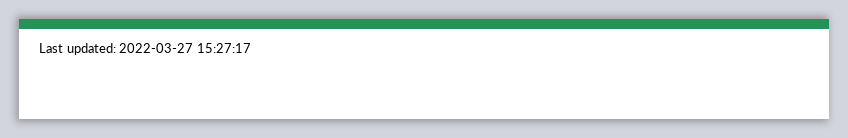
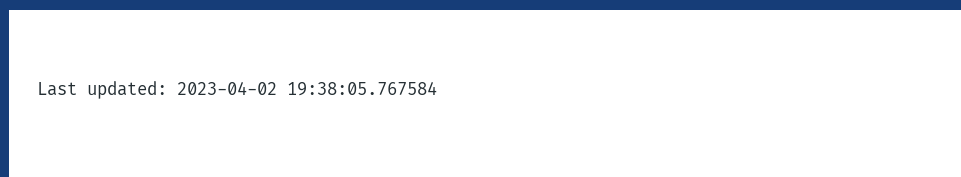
[119,43,251,53] 2022-03-27 15:27:17 -> [177,81,437,96] 2023-04-02 19:38:05.767584

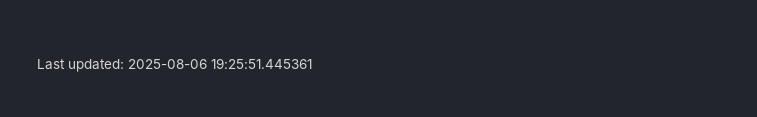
[177,81,437,96] 2023-04-02 19:38:05.767584 -> [128,58,312,69] 2025-08-06 19:25:51.445361

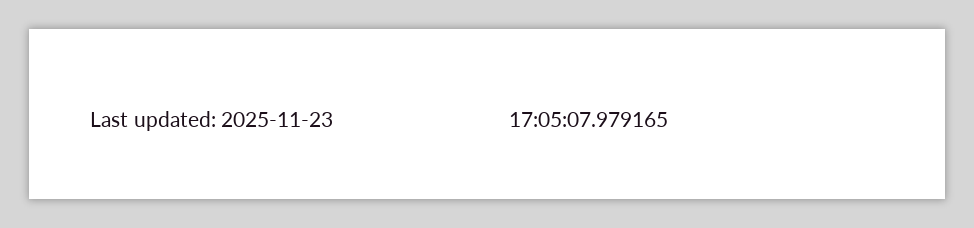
[128,58,312,69] 2025-08-06 19:25:51.445361 -> [221,112,668,127] 2025-11-23 17:05:07.979165

